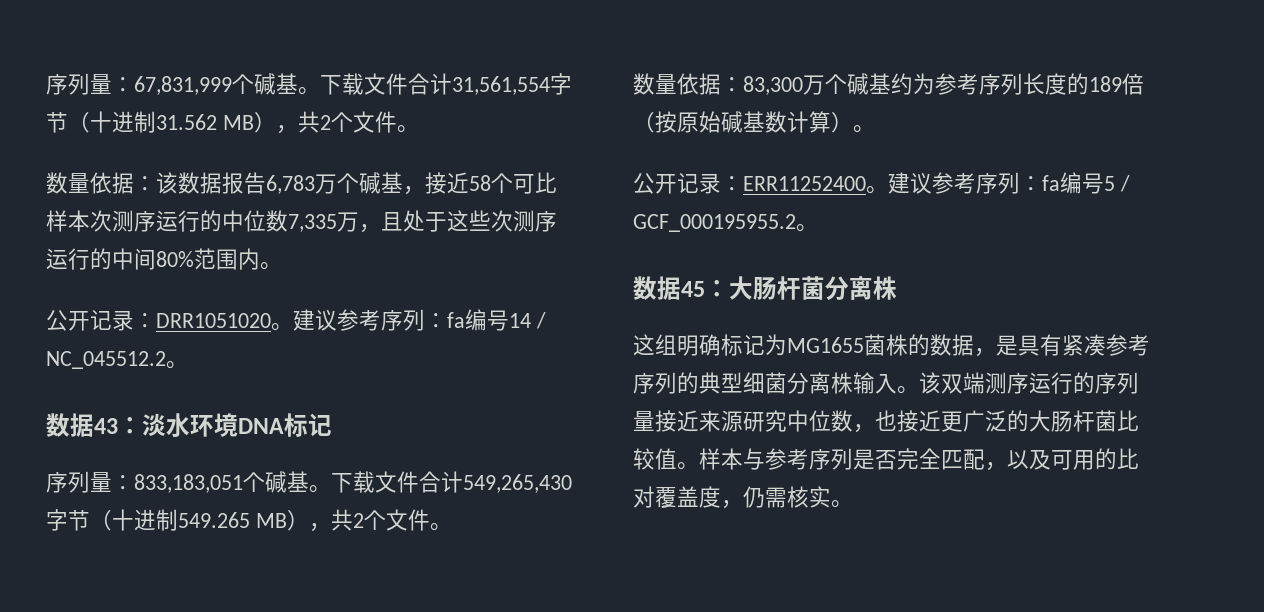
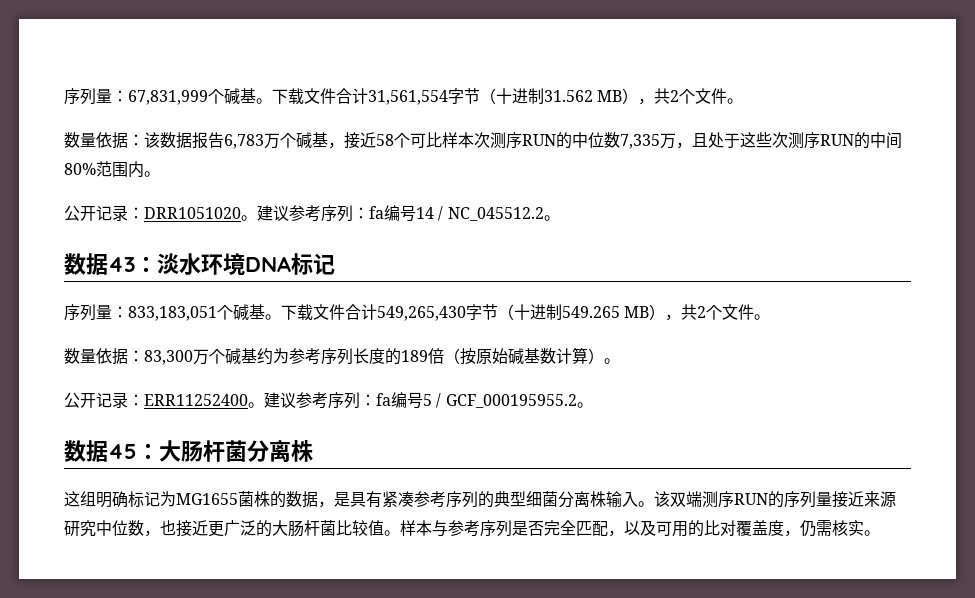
[156,210,200,232] 运行 -> [522,134,556,146] RUN
[46,248,90,270] 运行 -> [820,134,854,146] RUN
[1029,372,1073,394] 运行 -> [734,493,768,505] RUN

